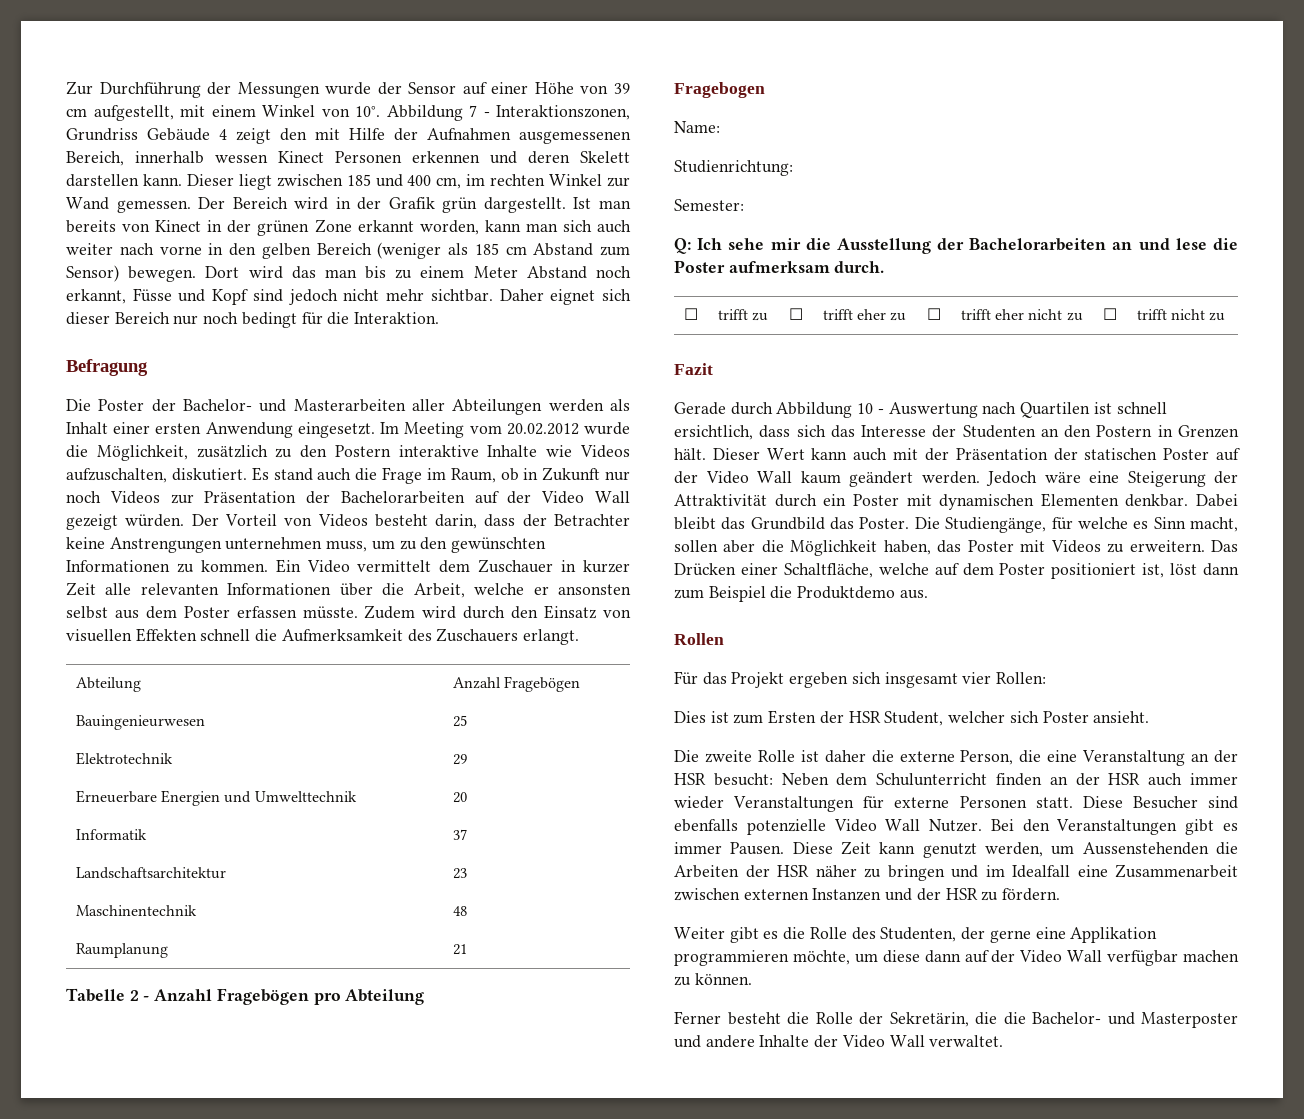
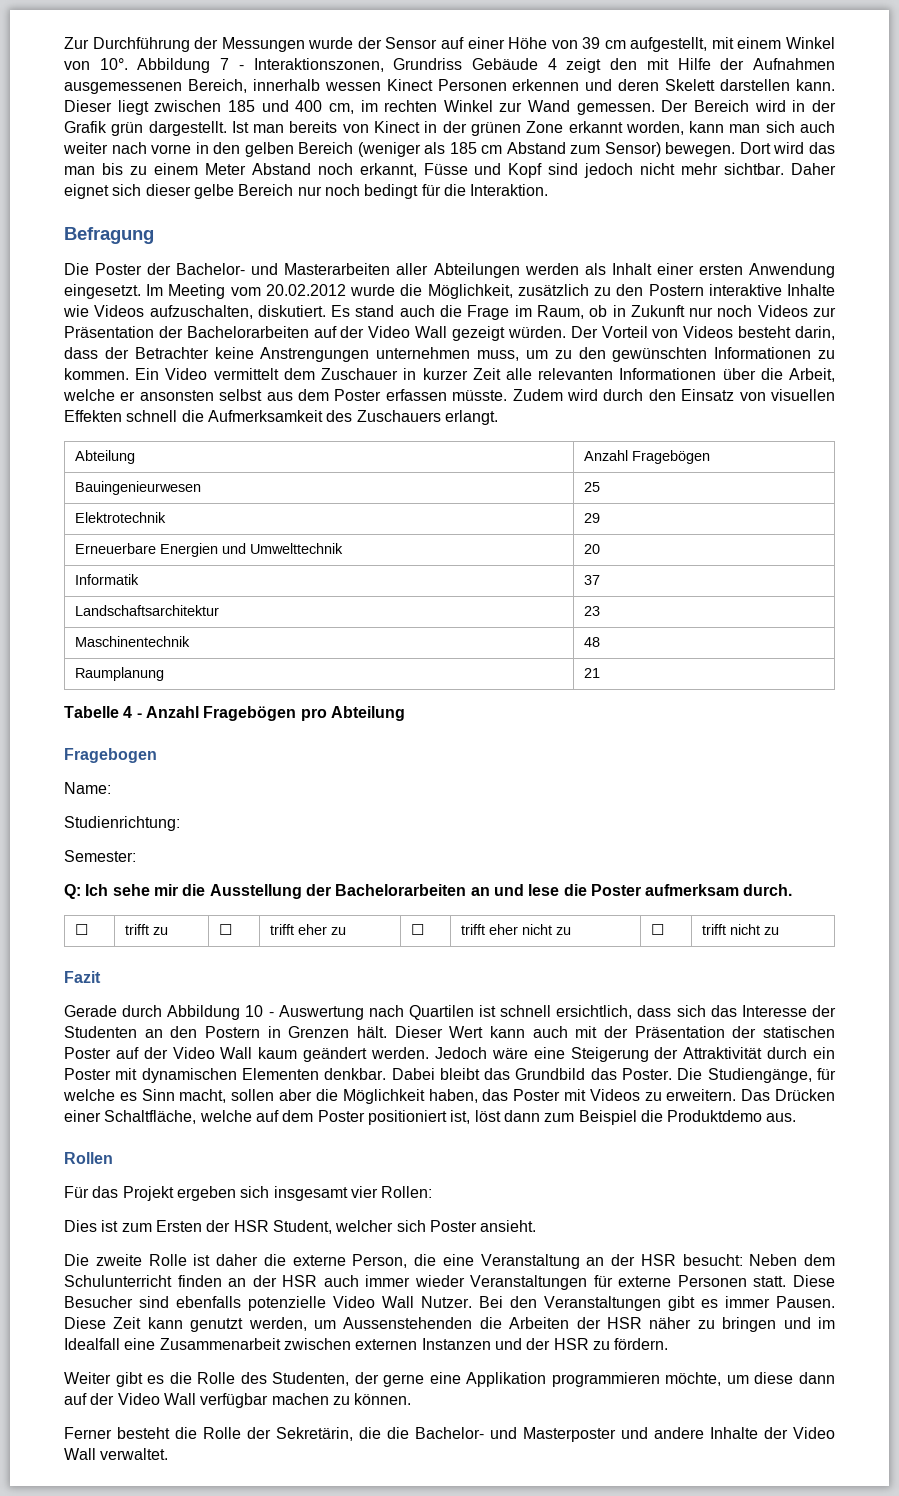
(110, 318) none -> [193,184,234,199] gelbe
[129,990,139,1001] 2 -> [123,706,133,718] 4

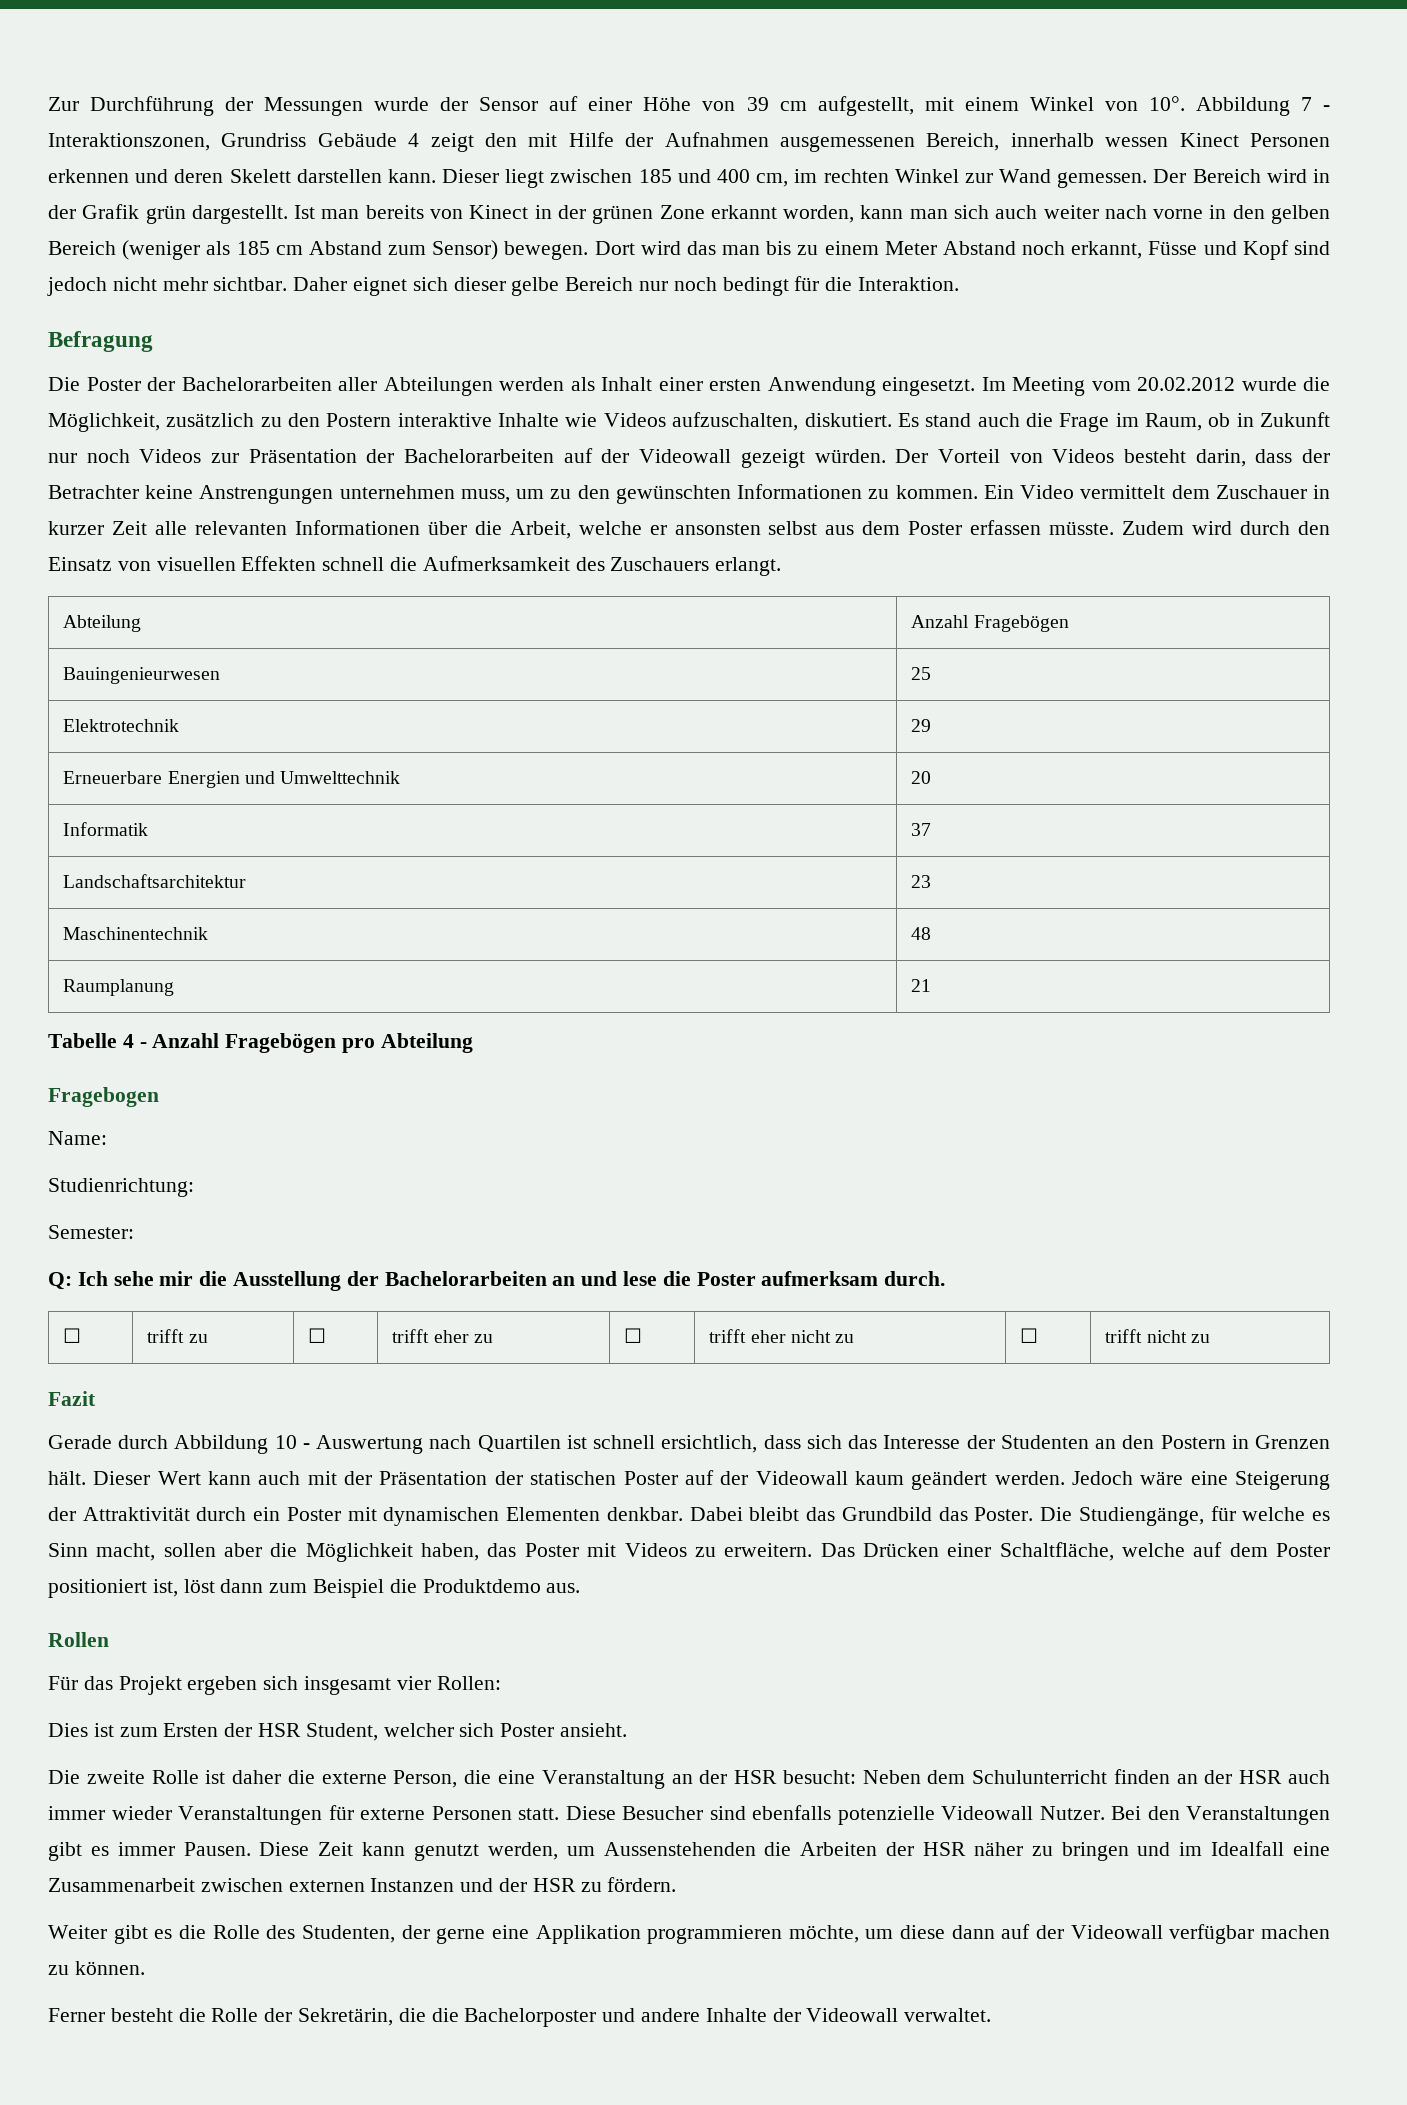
[176,263,391,275] Bachelor- und Masterarbeiten -> [181,377,332,391] Bachelorarbeiten
[368,326,448,338] Video Wall -> [639,449,732,463] Videowall
[172,1047,253,1059] Video Wall -> [755,1471,848,1485] Videowall
[333,1296,414,1308] Video Wall -> [941,1806,1033,1820] Videowall
[117,1393,196,1405] Video Wall -> [1070,1925,1163,1939] Videowall
[415,1427,616,1442] Bachelor- und Masterposter -> [464,2008,597,2027] Bachelorposter
[793,1427,835,1439] [64,1448,96,1460] Video Wall -> [806,2008,899,2022] Videowall

